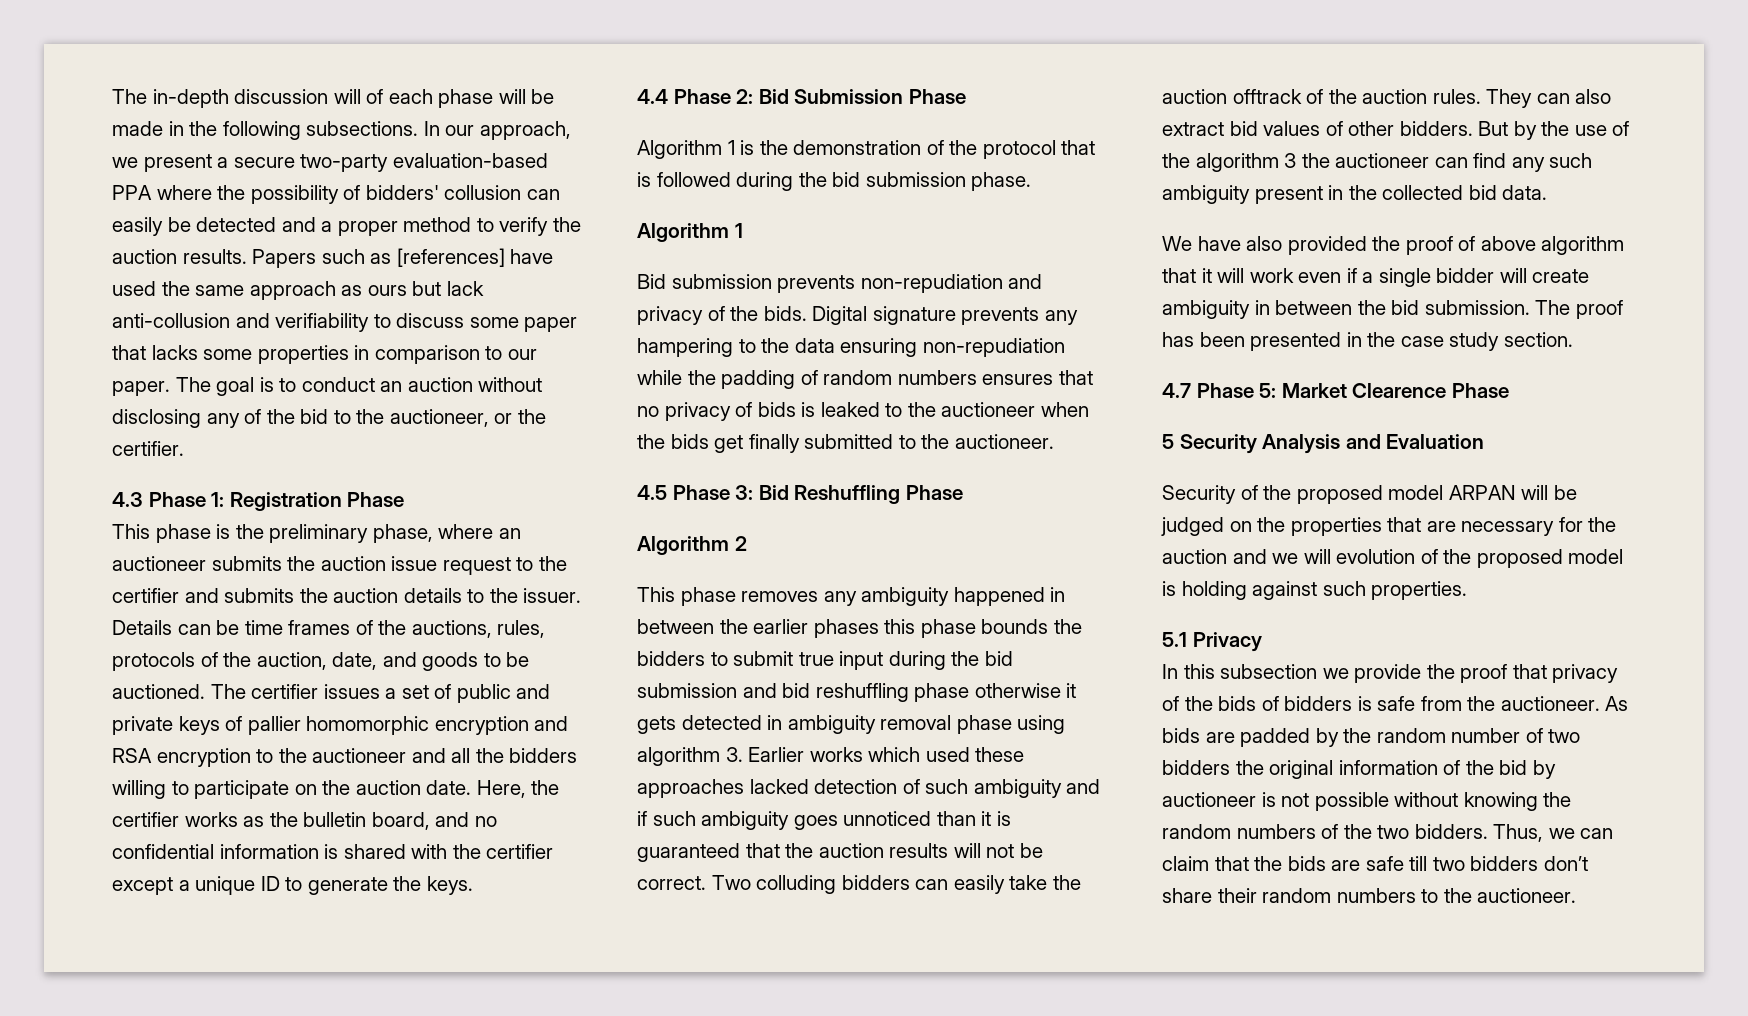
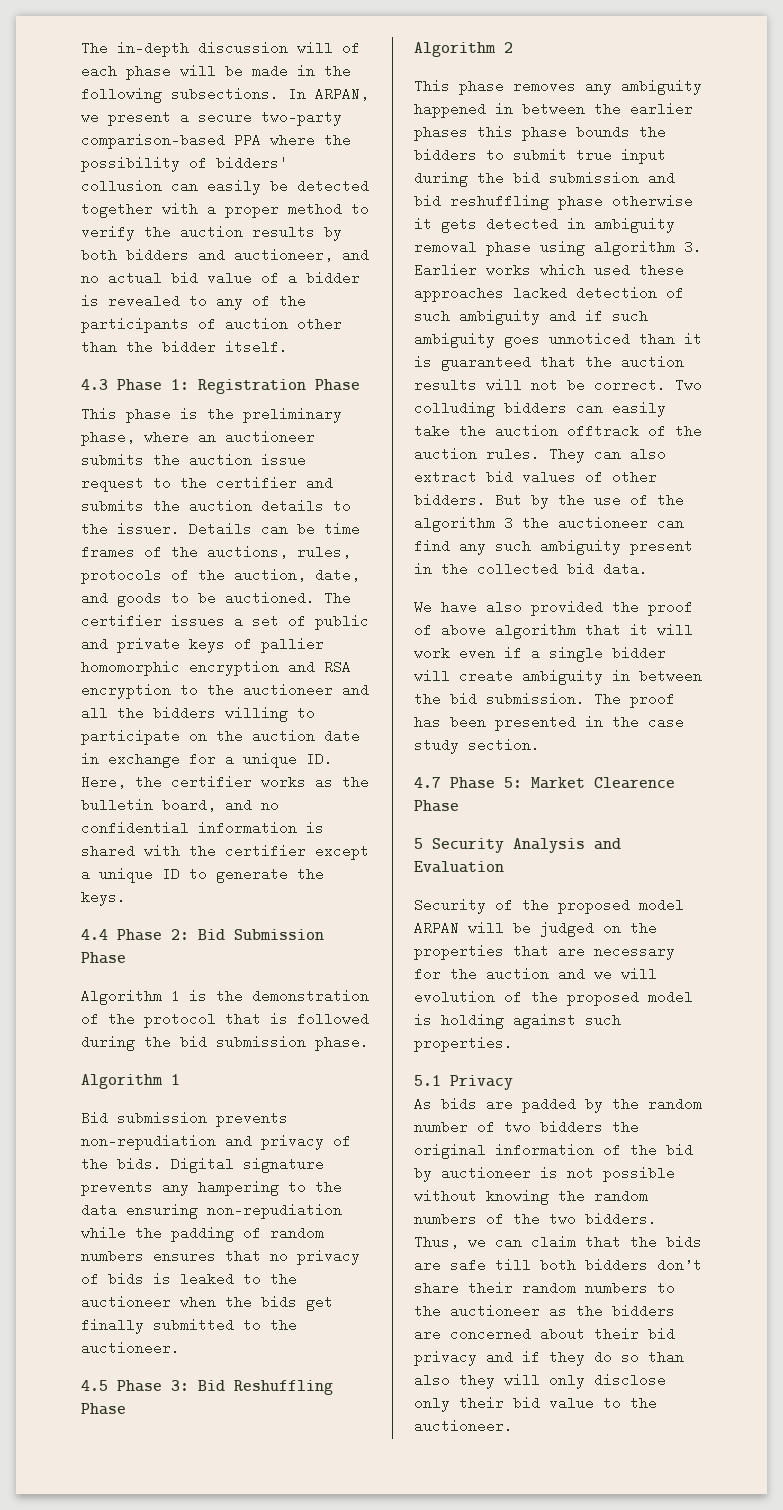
[445,121,571,140] our approach, -> [315,87,369,101] ARPAN,
[392,153,548,168] evaluation-based -> [81,133,225,149] comparison-based
[281,217,316,232] and -> [81,202,198,218] together with
[182,248,554,268] [112,281,484,300] [112,313,578,332] [112,345,537,364] [112,377,543,396] [112,409,546,428] [112,441,184,456] results. Papers such as [references] have used the same approach as ours but lack anti-collusion and verifiability to discuss some paper that lacks some properties in comparison to our paper. The goal is to conduct an auction without disclosing any of the bid to the auctioneer, or the certifier. -> [252,225,342,241] [81,248,369,262] [81,271,360,285] [81,294,306,310] [81,317,342,333] [81,340,288,354] results by both bidders and auctioneer, and no actual bid value of a bidder is revealed to any of the participants of auction other than the bidder itself.
[426,780,472,795] date. -> [324,729,360,743] [81,752,333,768] date in exchange for a unique ID.
[1162,664,1619,683] [1162,696,1600,711] In this subsection we provide the proof that privacy of the bids of bidders is safe from the auctioneer. -> (513, 1082) none
[1432,857,1465,871] two -> [540,1258,576,1272] both
(1472, 895) none -> [450,1304,675,1318] [414,1327,675,1341] [414,1350,684,1366] [414,1373,666,1389] [414,1396,657,1412] auctioneer as the bidders are concerned about their bid privacy and if they do so than also they will only disclose only their bid value to the

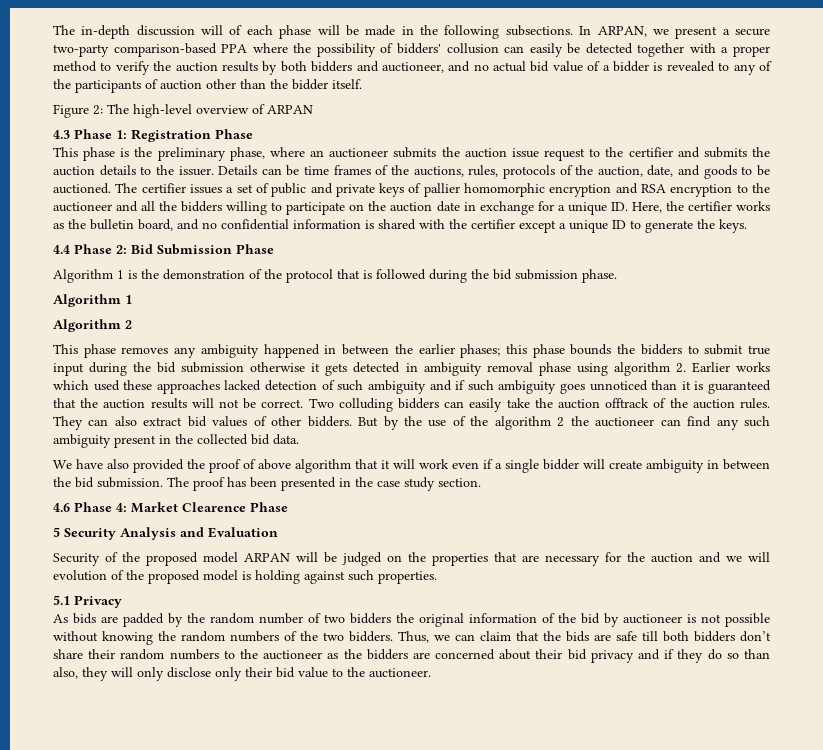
(288, 347) none -> [53,104,313,118] // Figure 2: The high-level overview of ARPAN
[81,1111,288,1127] [81,1134,351,1150] [81,1157,324,1173] [81,1180,342,1196] [81,1203,342,1219] [81,1226,324,1242] [81,1249,360,1265] [81,1272,297,1286] [81,1295,333,1311] [81,1318,297,1334] [81,1341,180,1355] [81,1380,333,1395] [81,1403,126,1415] // Bid submission prevents non-repudiation and privacy of the bids. Digital signature prevents any hampering to the data ensuring non-repudiation while the padding of random numbers ensures that no privacy of bids is leaked to the auctioneer when the bids get finally submitted to the auctioneer. // 4.5 Phase 3: Bid Reshuffling Phase -> (132, 299) none
[414,125,468,141] phases -> [460,344,501,358] phases;
[648,171,675,185] [414,194,603,210] and bid reshuffling phase -> (245, 367) none
[684,240,702,254] 3. -> [675,363,686,373] 2.
[504,516,513,530] 3 -> [557,417,565,427] 2
[414,777,522,789] 4.7 Phase 5: -> [53,502,127,512] 4.6 Phase 4:
[414,1373,450,1387] also -> [53,667,78,679] also,

